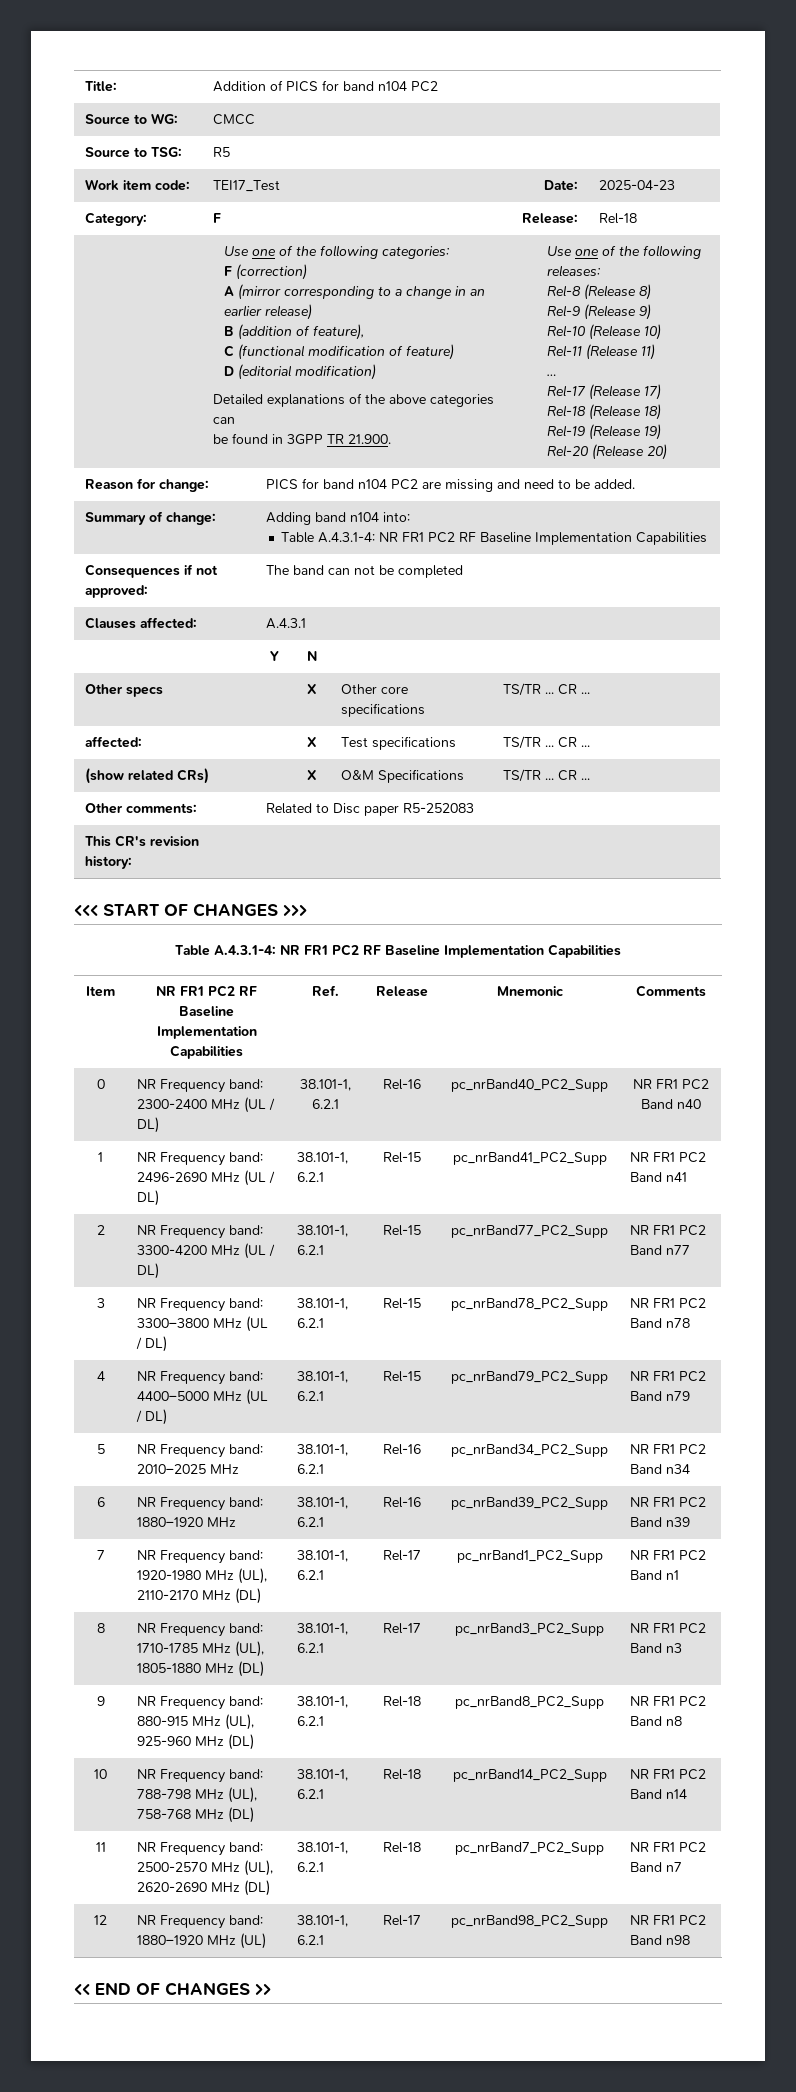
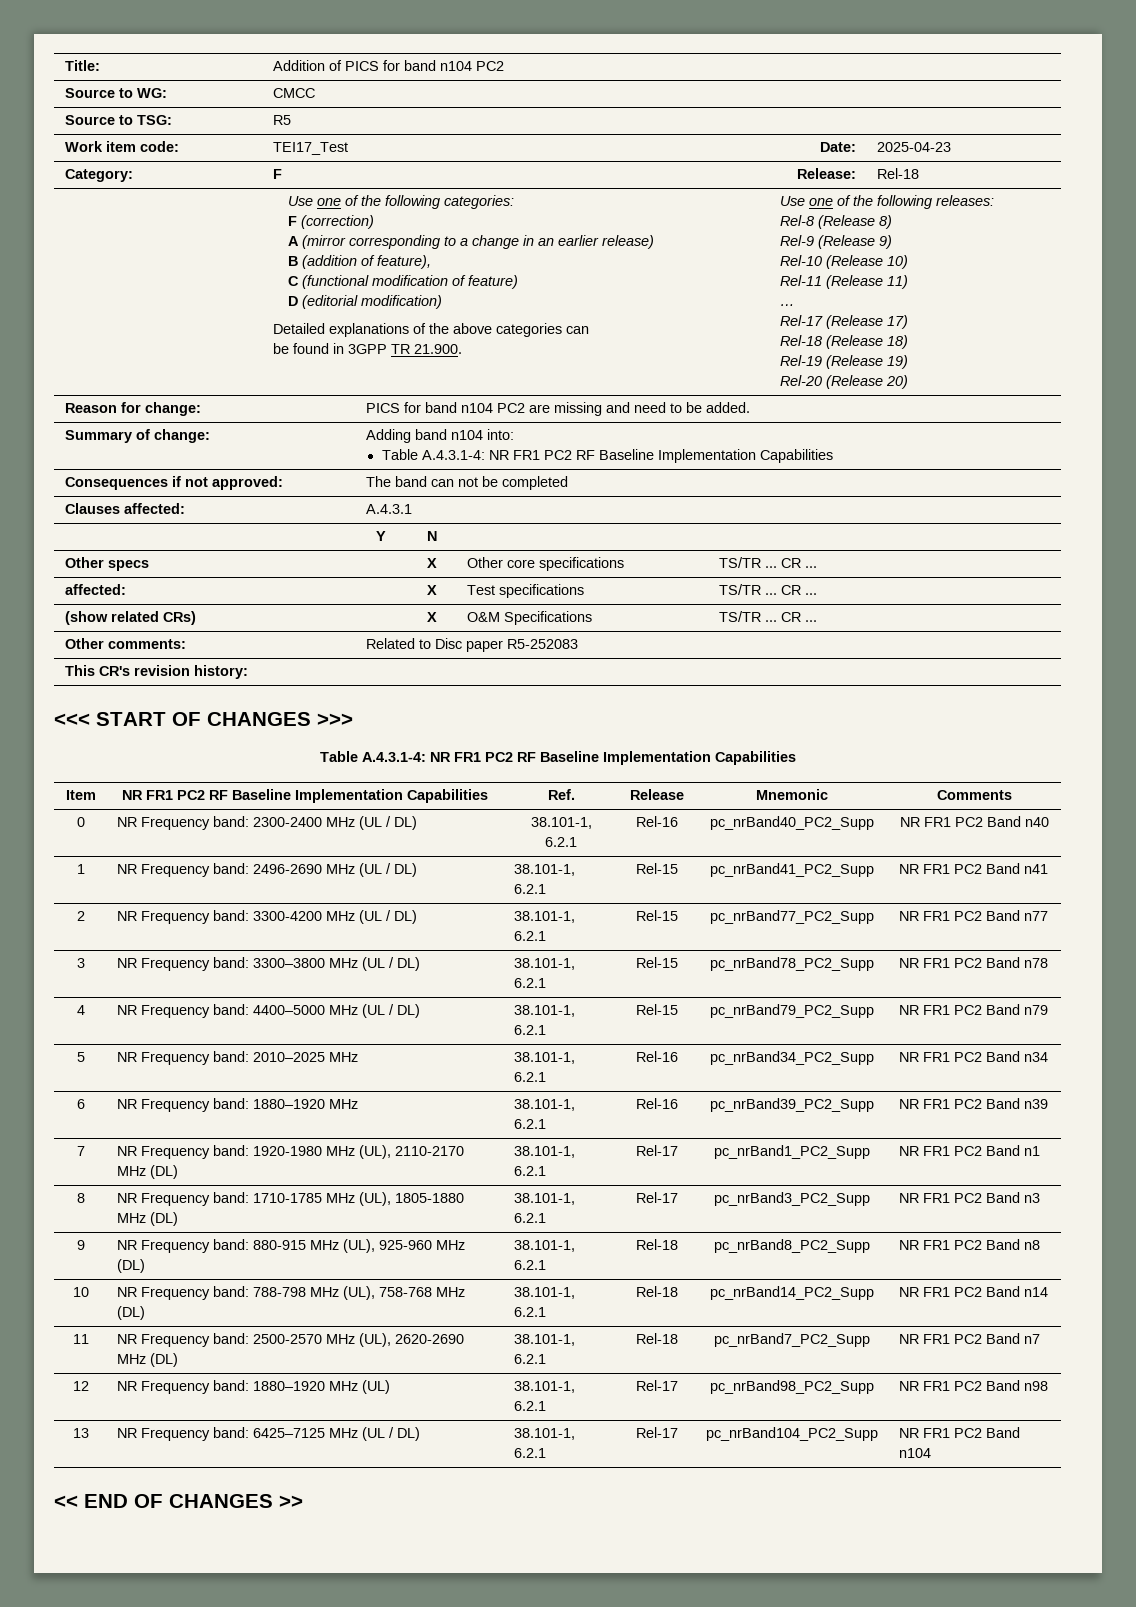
(691, 1940) none -> [72,1428,89,1438] [116,1427,420,1441] [513,1428,575,1440] [513,1448,546,1458] [635,1427,678,1438] [705,1427,878,1441] [898,1427,1020,1438] [898,1448,931,1458] // 13 | NR Frequency band: 6425–7125 MHz (UL / DL) | 38.101-1, 6.2.1 | Rel-17 | pc_nrBand104_PC2_Supp | NR FR1 PC2 Band n104

